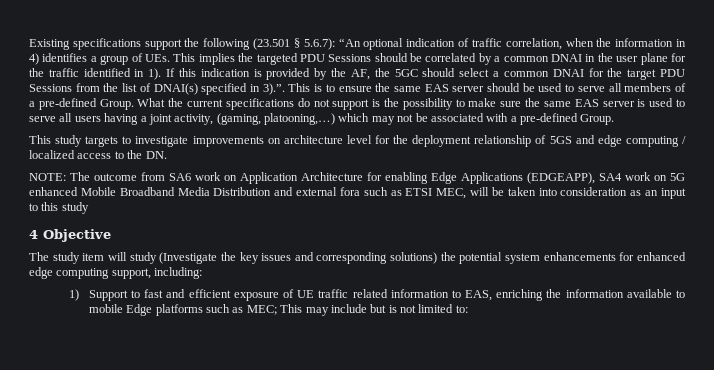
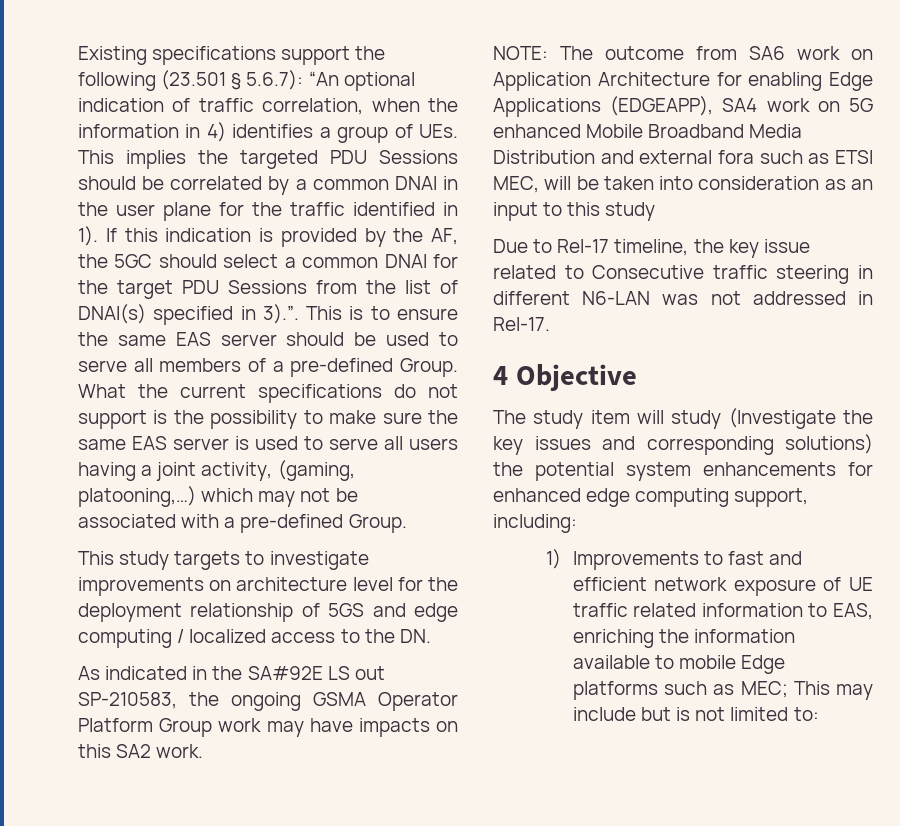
(167, 155) none -> [78,666,385,680] [78,692,458,711] [78,718,458,737] [78,744,204,758] // As indicated in the SA#92E LS out SP-210583, the ongoing GSMA Operator Platform Group work may have impacts on this SA2 work.
(89, 208) none -> [493,239,810,258] [493,265,873,284] [493,291,873,305] [493,317,550,331] // Due to Rel-17 timeline, the key issue related to Consecutive traffic steering in different N6-LAN was not addressed in Rel-17.
[88,290,128,301] Support -> [572,551,699,570] Improvements
(231, 293) none -> [654,577,728,591] network

